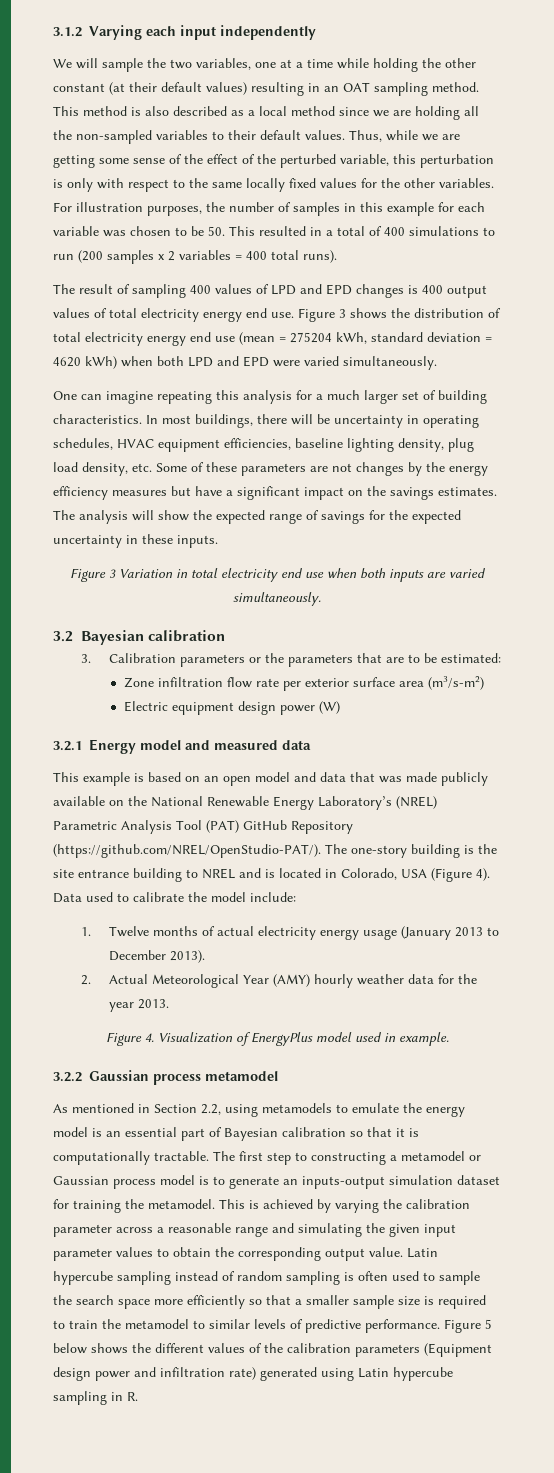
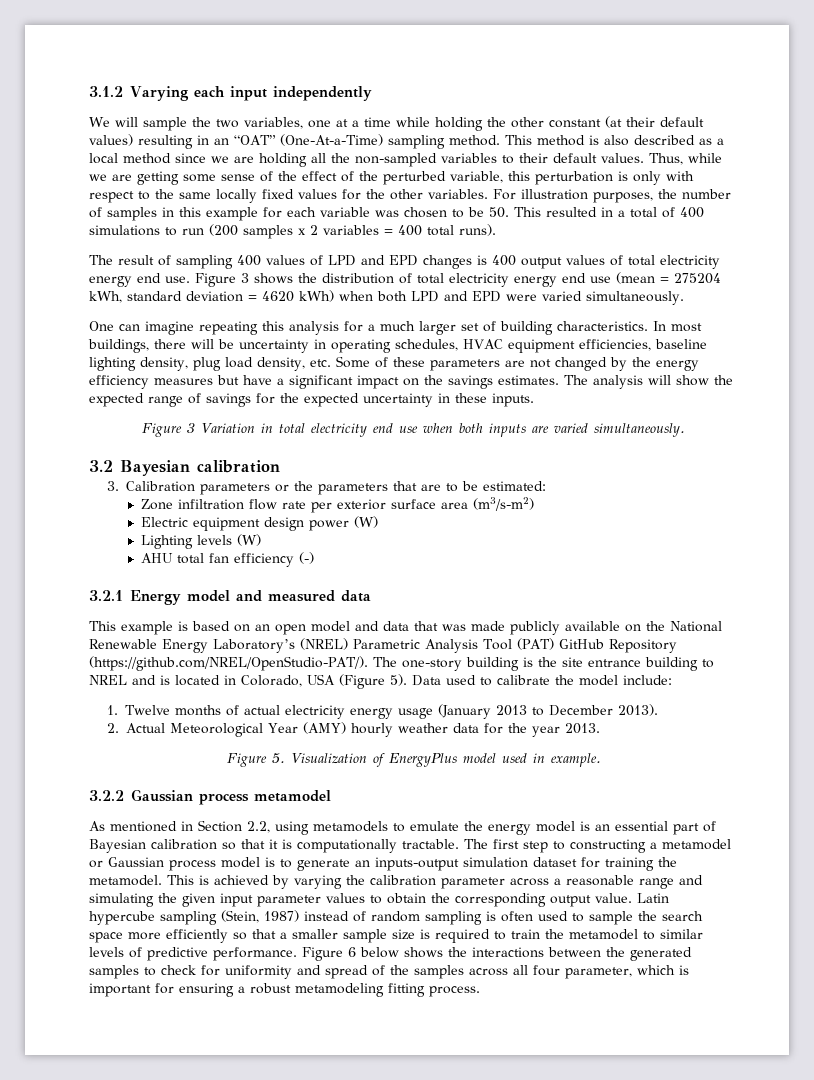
[343,82,370,92] OAT -> [234,134,383,146] “OAT” (One-At-a-Time)
[356,462,404,476] changes -> [554,357,607,371] changed
(341, 707) none -> [140,534,261,549] [140,552,314,567] // Lighting levels (W) // AHU total fan efficiency (-)
[476,868,490,881] 4). -> [390,674,407,686] 5).
[144,1033,154,1042] 4. -> [271,753,285,764] 5.
(171, 1278) none -> [221,910,299,923] (Stein, 1987)
[485,1319,492,1329] 5 -> [348,947,356,957] 6
[155,1343,492,1357] [53,1367,453,1381] [53,1391,138,1405] different values of the calibration parameters (Equipment design power and infiltration rate) generated using Latin hypercube sampling in R. -> [472,947,692,961] [89,965,689,979] [89,983,480,997] interactions between the generated samples to check for uniformity and spread of the samples across all four parameter, which is important for ensuring a robust metamodeling fitting process.

